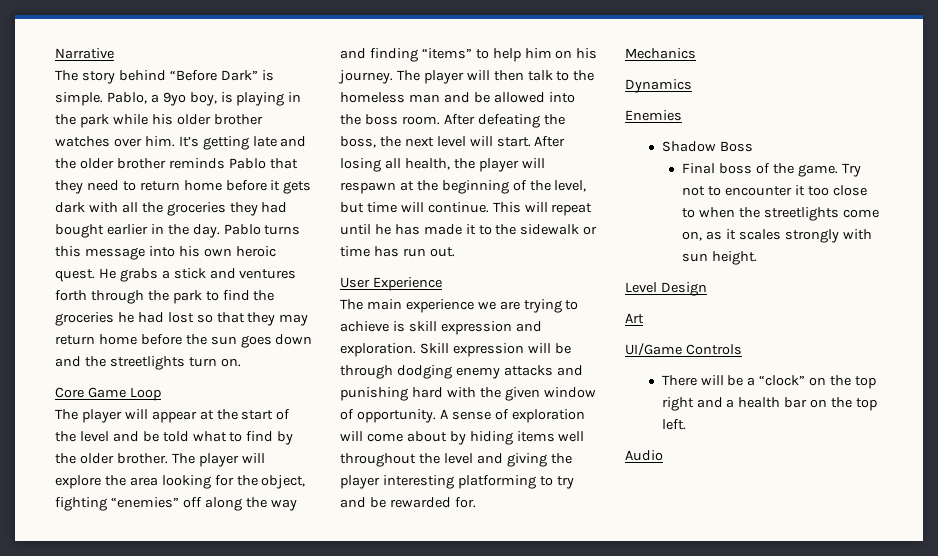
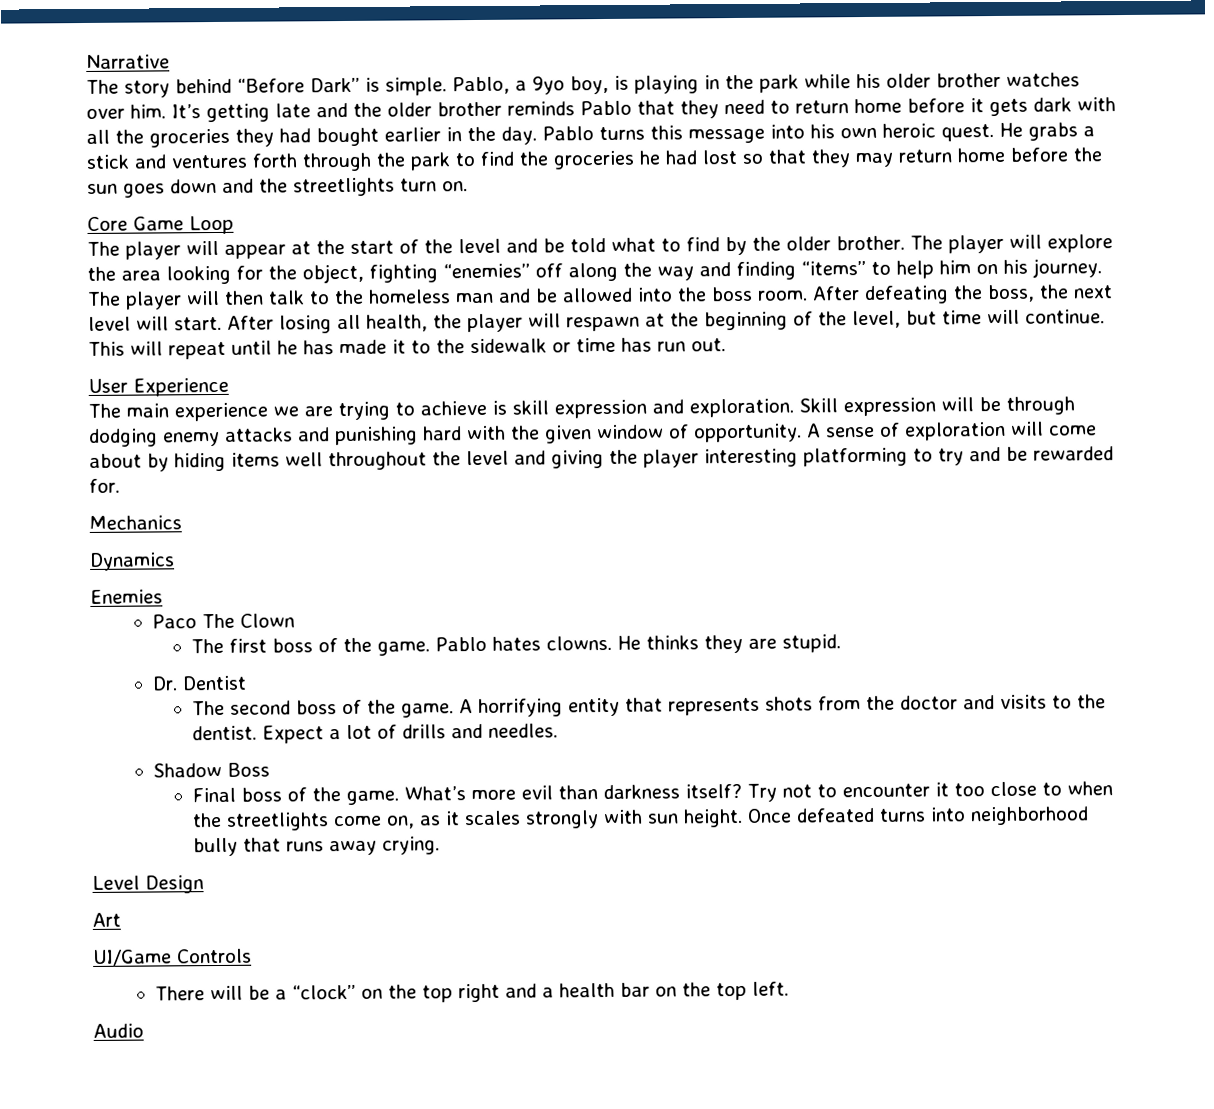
(682, 115) none -> [151,613,295,629] [191,634,842,656] [151,675,247,691] [192,694,1107,718] [192,723,559,744] // Paco The Clown // The first boss of the game. Pablo hates clowns. He thinks they are stupid. // Dr. Dentist // The second boss of the game. A horrifying entity that represents shots from the doctor and visits to the dentist. Expect a lot of drills and needles.
(838, 170) none -> [404,783,743,801] What’s more evil than darkness itself?
(758, 258) none -> [747,806,1090,826] [193,836,441,857] Once defeated turns into neighborhood bully that runs away crying.

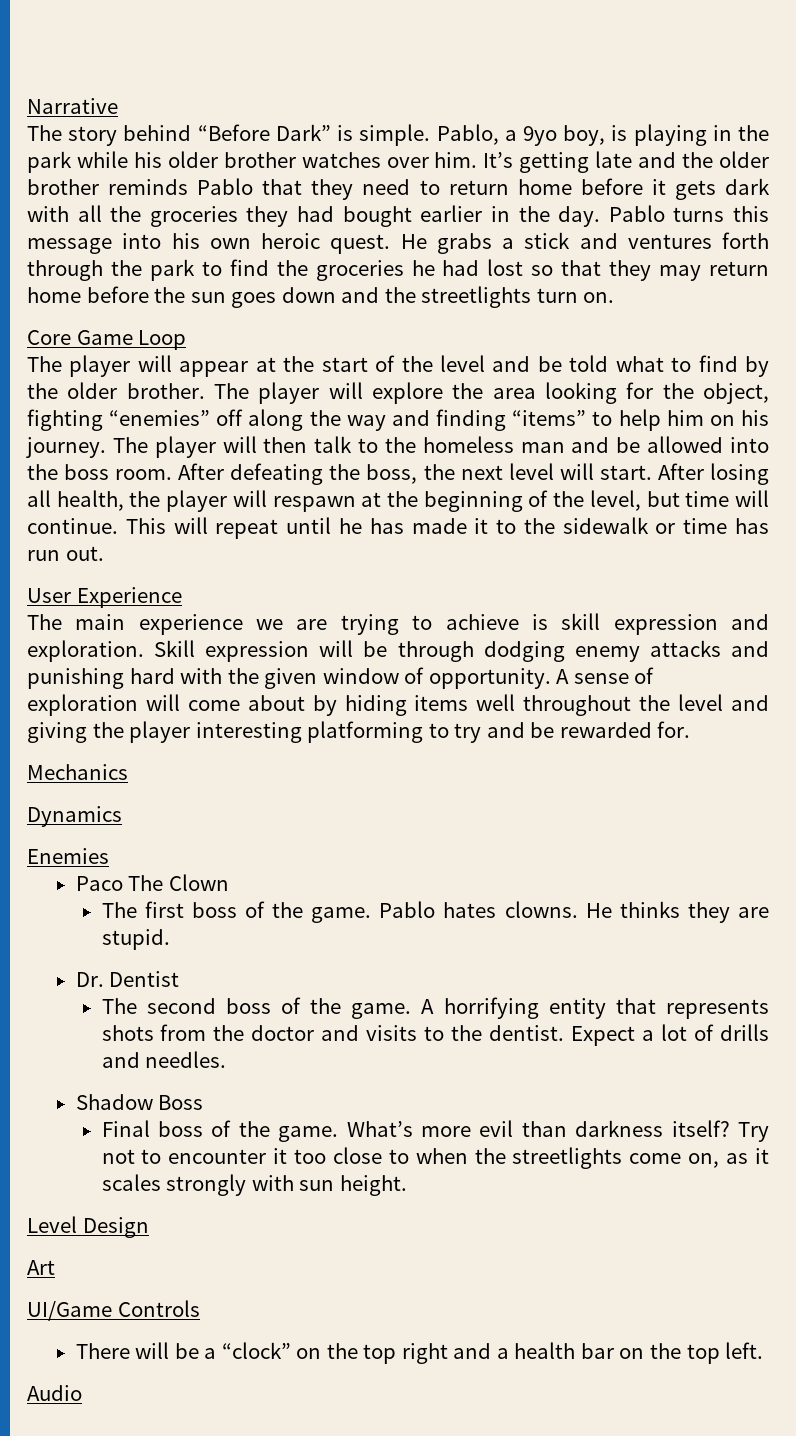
[747,806,1090,826] [193,836,441,857] Once defeated turns into neighborhood bully that runs away crying. -> (407, 1185) none

